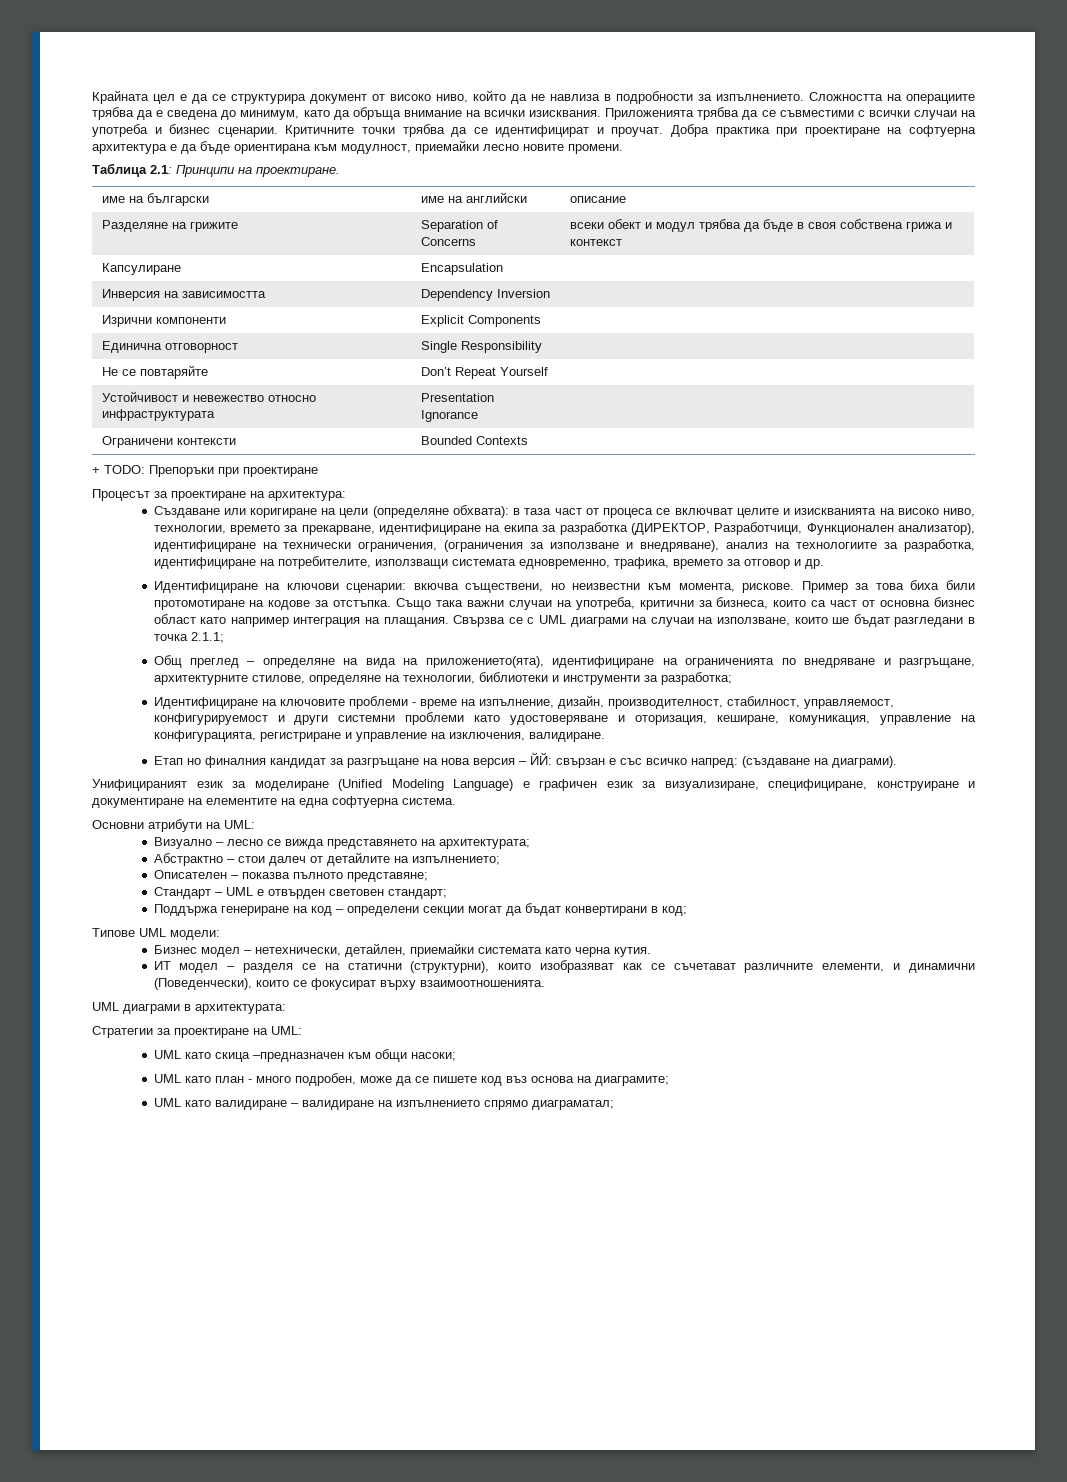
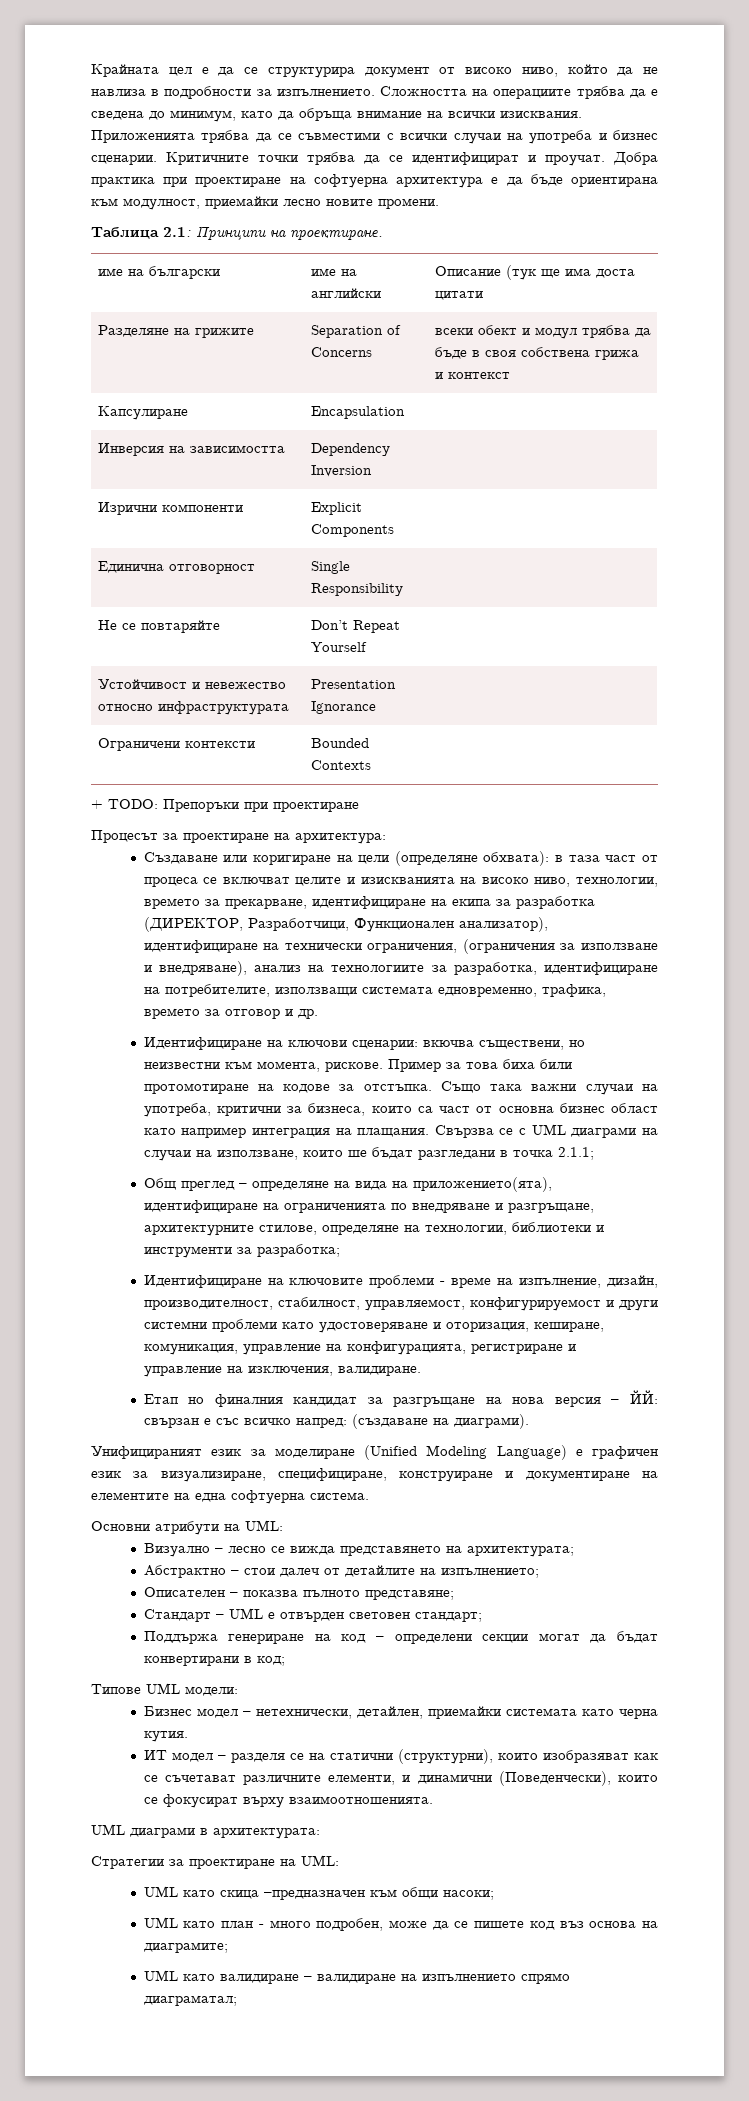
[569,196,626,203] описание -> [434,265,635,280] [434,291,483,300] Описание (тук ще има доста цитати

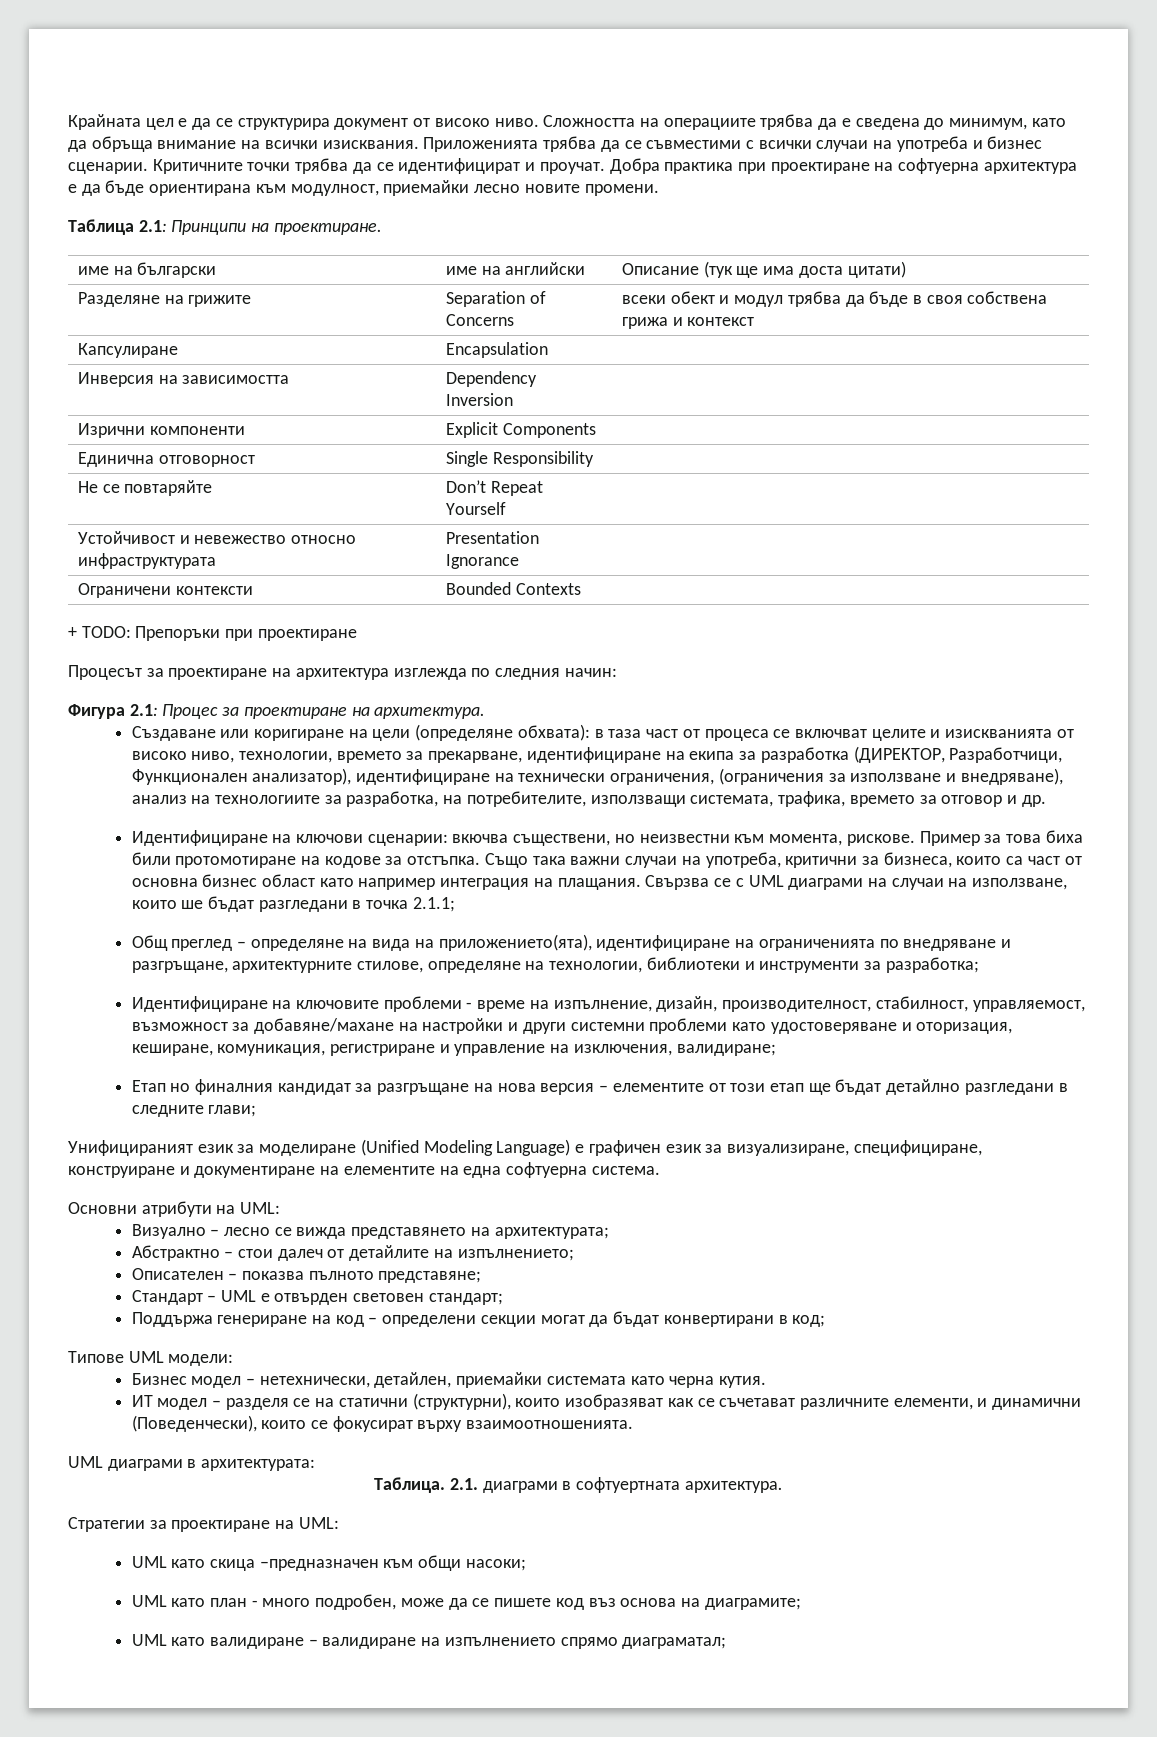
[521,64,658,77] [91,86,375,99] ниво, който да не навлиза в подробности за изпълнението. -> [494,118,539,127] ниво.
[434,291,483,300] цитати -> [847,261,906,278] цитати)
[295,833,386,844] архитектурa: -> [295,668,617,680] [68,704,486,719] архитектурa изглежда по следния начин: // Фигура 2.1: Процес за проектиране на архитектура.
[460,877,477,884] на -> [1056,729,1074,738] от
[544,962,658,975] идентифициране -> (439, 799) none
[361,986,537,997] системата едновременно, -> [690,795,774,807] системата,
[469,1297,601,1311] конфигурируемост -> [131,1018,504,1034] възможност за добавяне/махане на настройки
[242,1341,466,1355] управление на конфигурацията, -> (326, 1050) none
[337,1366,421,1376] валидиране. -> [676,1044,776,1056] валидиране;
[629,1390,658,1404] [143,1414,529,1429] ЙЙ: свързан е със всичко напред: (създаване на диаграми). -> [612,1079,1068,1095] [131,1105,257,1117] елементите от този етап ще бъдат детайлно разгледани в следните глави;
(320, 1833) none -> [374,1477,783,1493] // Таблица. 2.1. диаграми в софтуертната архитектура.

